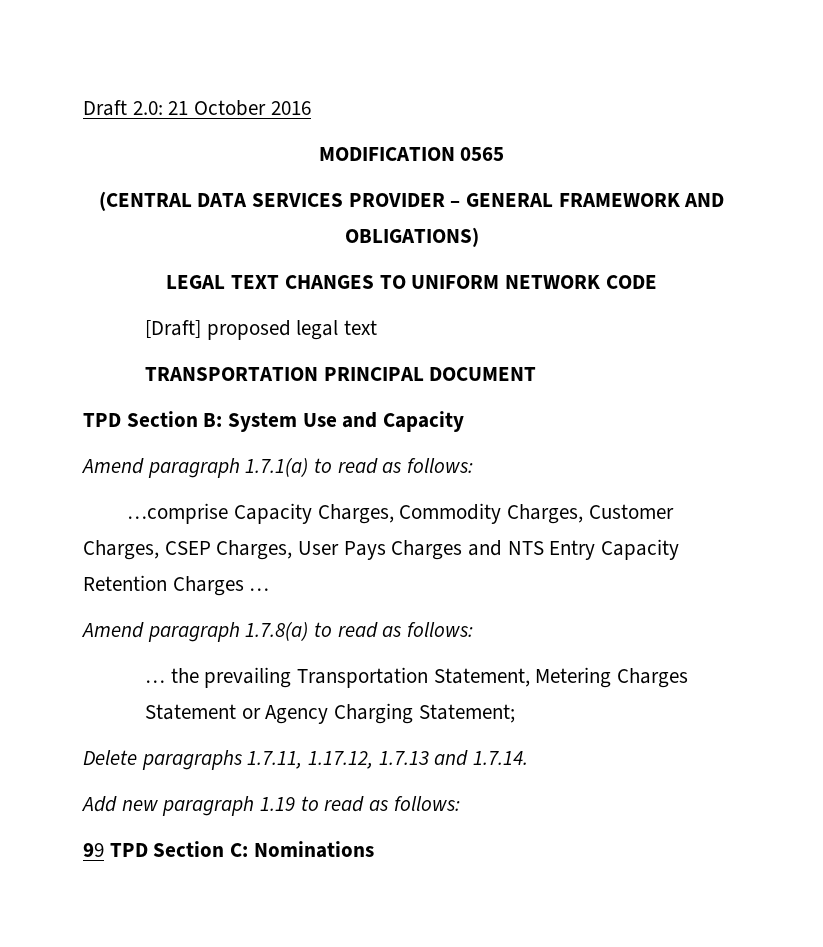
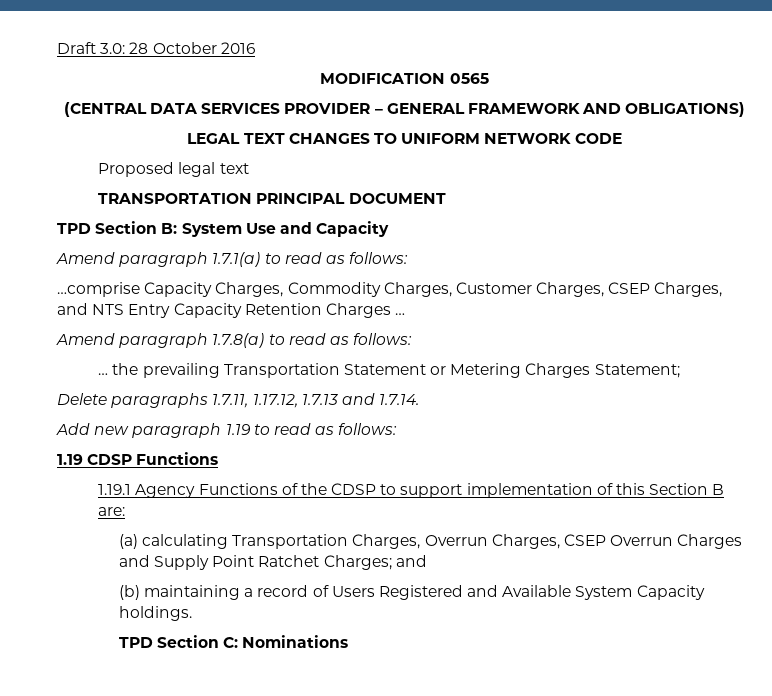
[132,101,189,115] 2.0: 21 -> [100,42,149,54] 3.0: 28
[145,320,291,340] [Draft] proposed -> [98,162,175,177] Proposed
[298,540,463,560] User Pays Charges -> (723, 289) none
[433,667,689,688] [145,703,414,724] Statement, Metering Charges Statement or Agency Charging -> [343,363,591,378] Statement or Metering Charges
[83,843,104,857] 99 -> [57,452,219,465] [98,483,725,498] [98,507,126,516] [118,534,743,549] [118,555,427,570] [118,585,705,600] [118,606,192,621] 1.19 CDSP Functions // 1.19.1 Agency Functions of the CDSP to support implementation of this Section B are: // (a) calculating Transportation Charges, Overrun Charges, CSEP Overrun Charges and Supply Point Ratchet Charges; and // (b) maintaining a record of Users Registered and Available System Capacity holdings. //

